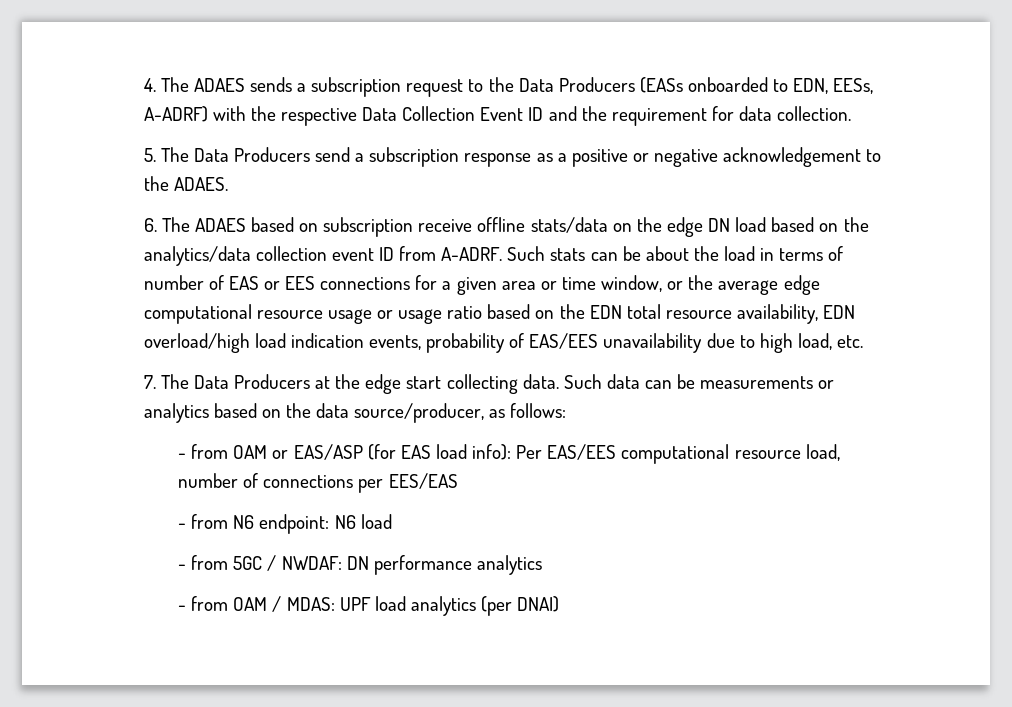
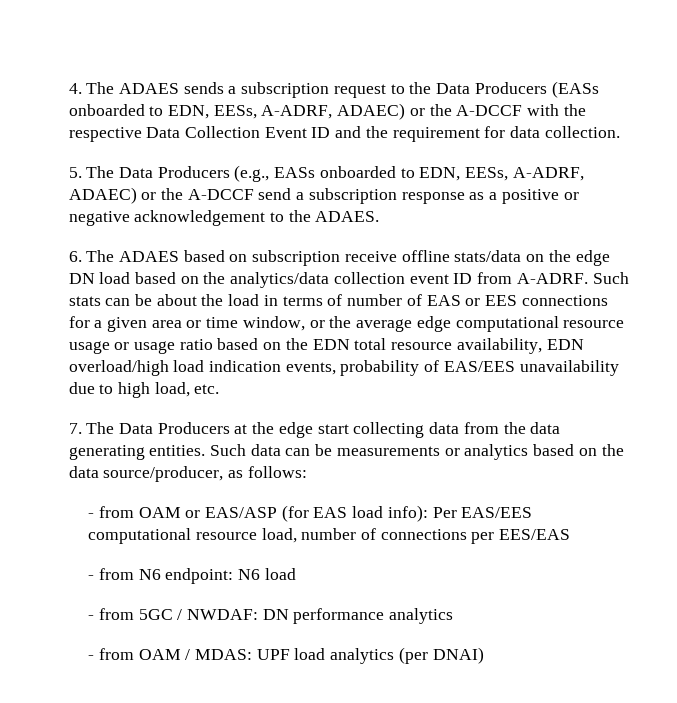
[143,106,208,122] A-ADRF) -> [261,103,523,120] A-ADRF, ADAEC) or the A-DCCF
(310, 154) none -> [234,165,584,182] [68,187,254,204] (e.g., EASs onboarded to EDN, EESs, A-ADRF, ADAEC) or the A-DCCF
[522,374,559,389] data. -> [429,422,561,434] [68,445,206,460] data from the data generating entities.

